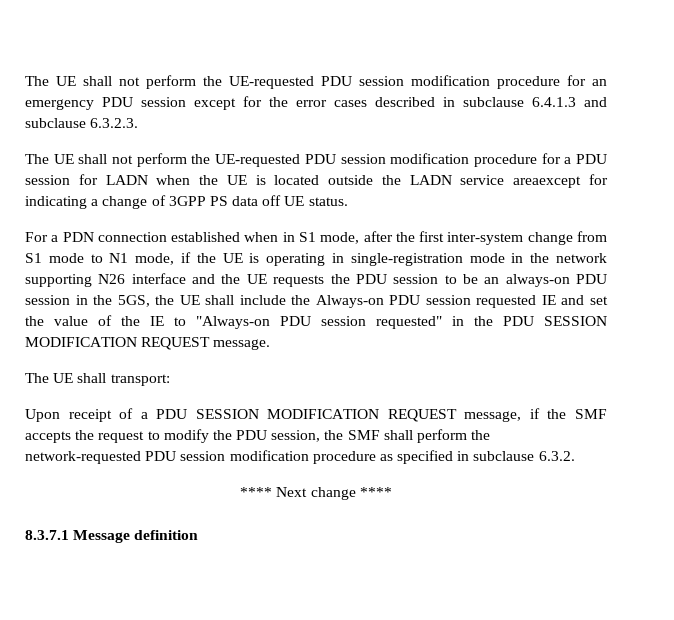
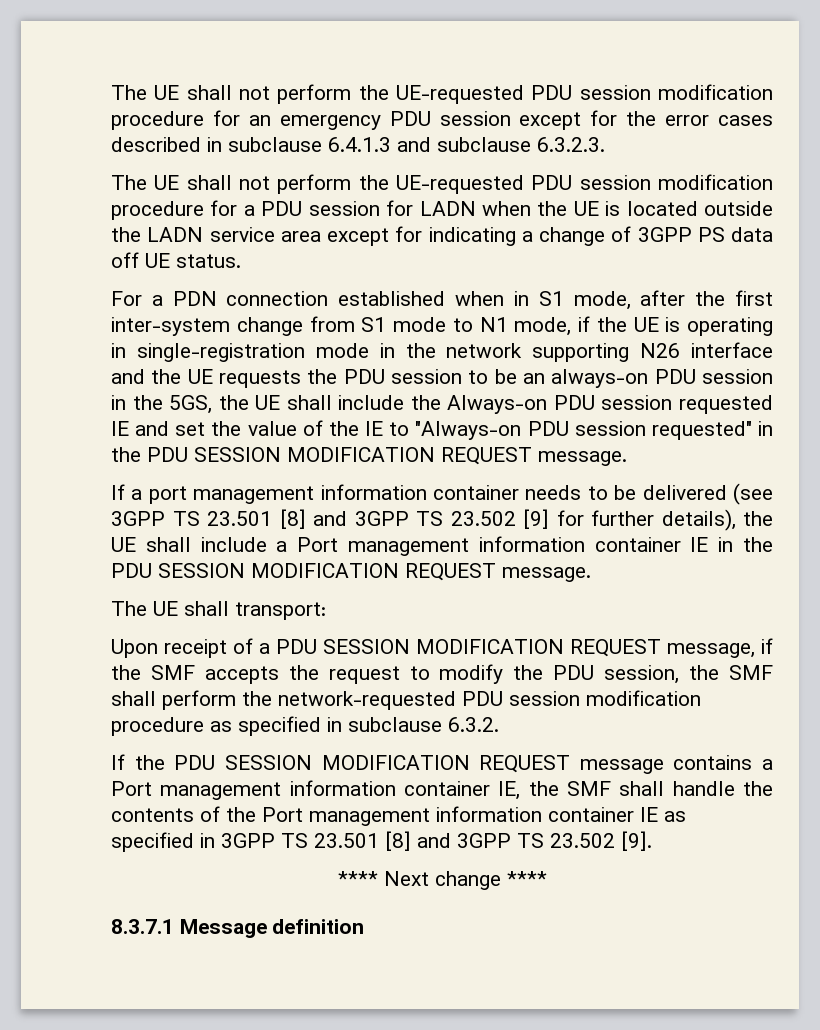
[513,176,582,188] areaexcept -> [280,228,389,246] area except
(271, 344) none -> [111,483,773,505] [111,509,773,531] [111,536,773,556] [111,563,591,582] // If a port management information container needs to be delivered (see 3GPP TS 23.501 [8] and 3GPP TS 23.502 [9] for further details), the UE shall include a Port management information container IE in the PDU SESSION MODIFICATION REQUEST message.
(575, 456) none -> [111,754,773,774] [111,780,773,800] [111,806,686,826] [111,831,652,852] // If the PDU SESSION MODIFICATION REQUEST message contains a Port management information container IE, the SMF shall handle the contents of the Port management information container IE as specified in 3GPP TS 23.501 [8] and 3GPP TS 23.502 [9].

